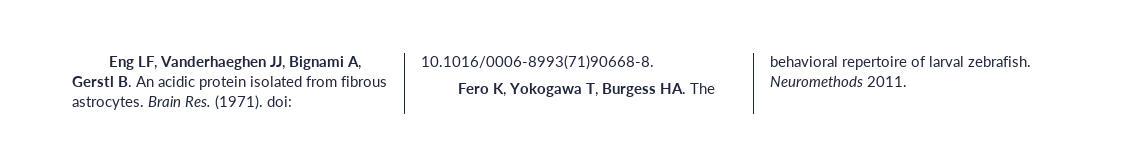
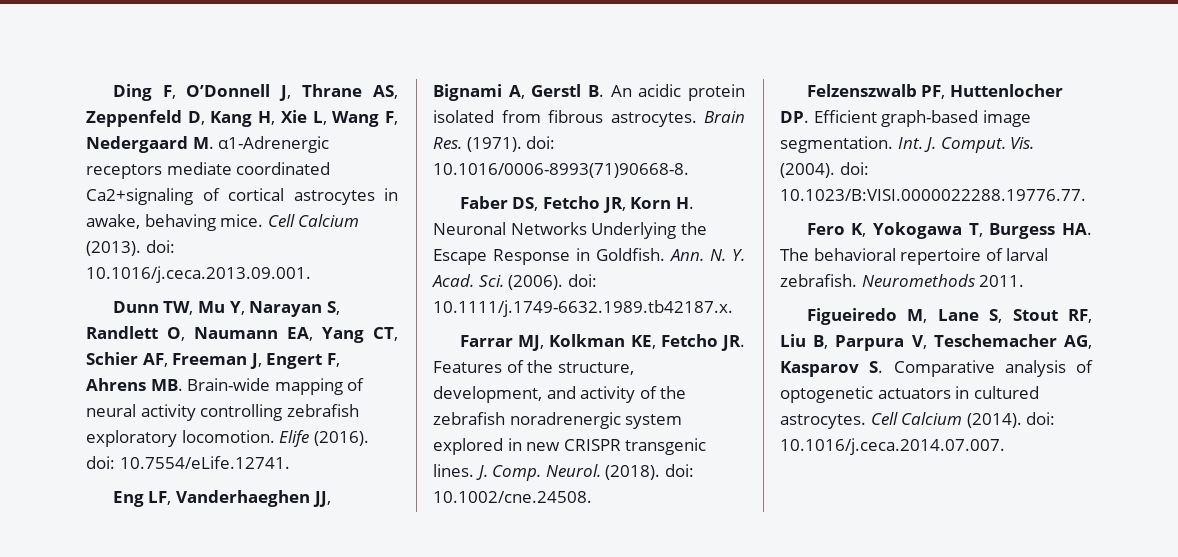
(108, 63) none -> [112,84,398,101] [86,110,399,127] [86,136,330,153] [86,162,331,179] [86,188,398,205] [86,214,360,231] [86,240,175,256] [86,266,311,283] [112,301,340,317] [86,326,399,343] [86,352,340,369] [86,378,365,395] [86,404,359,421] [86,430,369,447] [86,456,290,469] Ding F, O’Donnell J, Thrane AS, Zeppenfeld D, Kang H, Xie L, Wang F, Nedergaard M. α1-Adrenergic receptors mediate coordinated Ca2+signaling of cortical astrocytes in awake, behaving mice. Cell Calcium (2013). doi: 10.1016/j.ceca.2013.09.001. // Dunn TW, Mu Y, Narayan S, Randlett O, Naumann EA, Yang CT, Schier AF, Freeman J, Engert F, Ahrens MB. Brain-wide mapping of neural activity controlling zebrafish exploratory locomotion. Elife (2016). doi: 10.7554/eLife.12741. //
(654, 62) none -> [459,196,694,213] [433,222,707,239] [433,248,746,265] [432,274,597,290] [433,300,733,317] [459,334,745,351] [433,360,634,375] [433,386,687,403] [433,412,683,429] [433,438,707,455] [433,464,694,481] [433,491,592,503] [806,84,1063,99] [780,110,1031,127] [780,136,1035,153] [780,162,869,178] [780,189,1086,201] // Faber DS, Fetcho JR, Korn H. Neuronal Networks Underlying the Escape Response in Goldfish. Ann. N. Y. Acad. Sci. (2006). doi: 10.1111/j.1749-6632.1989.tb42187.x. // Farrar MJ, Kolkman KE, Fetcho JR. Features of the structure, development, and activity of the zebrafish noradrenergic system explored in new CRISPR transgenic lines. J. Comp. Neurol. (2018). doi: 10.1002/cne.24508. // Felzenszwalb PF, Huttenlocher DP. Efficient graph-based image segmentation. Int. J. Comput. Vis. (2004). doi: 10.1023/B:VISI.0000022288.19776.77.
(907, 81) none -> [806,308,1092,325] [780,334,1092,351] [780,360,1093,377] [780,386,1039,403] [780,412,1056,429] [780,438,1005,455] // Figueiredo M, Lane S, Stout RF, Liu B, Parpura V, Teschemacher AG, Kasparov S. Comparative analysis of optogenetic actuators in cultured astrocytes. Cell Calcium (2014). doi: 10.1016/j.ceca.2014.07.007.

